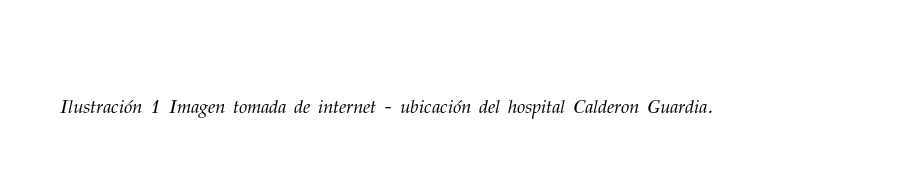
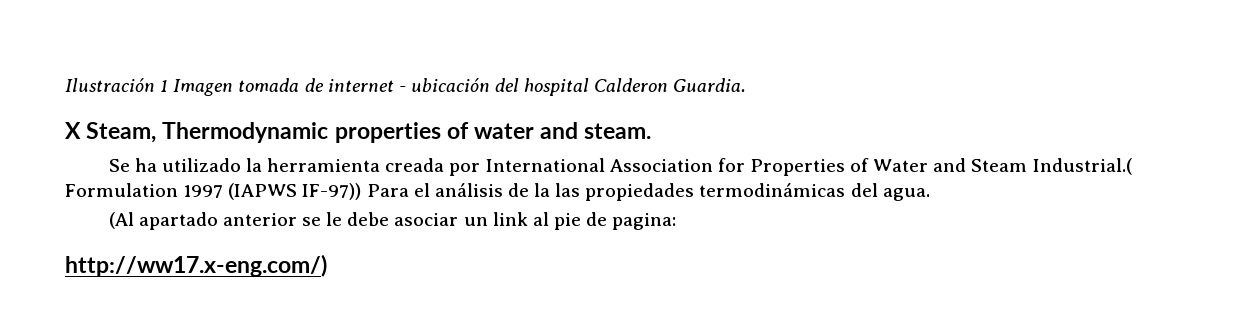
(714, 106) none -> [65,122,652,143] [108,158,1132,176] [65,183,930,201] [108,212,677,230] [65,254,327,277] // X Steam, Thermodynamic properties of water and steam. // Se ha utilizado la herramienta creada por International Association for Properties of Water and Steam Industrial.( Formulation 1997 (IAPWS IF-97)) Para el análisis de la las propiedades termodinámicas del agua. // (Al apartado anterior se le debe asociar un link al pie de pagina: // http://ww17.x-eng.com/)

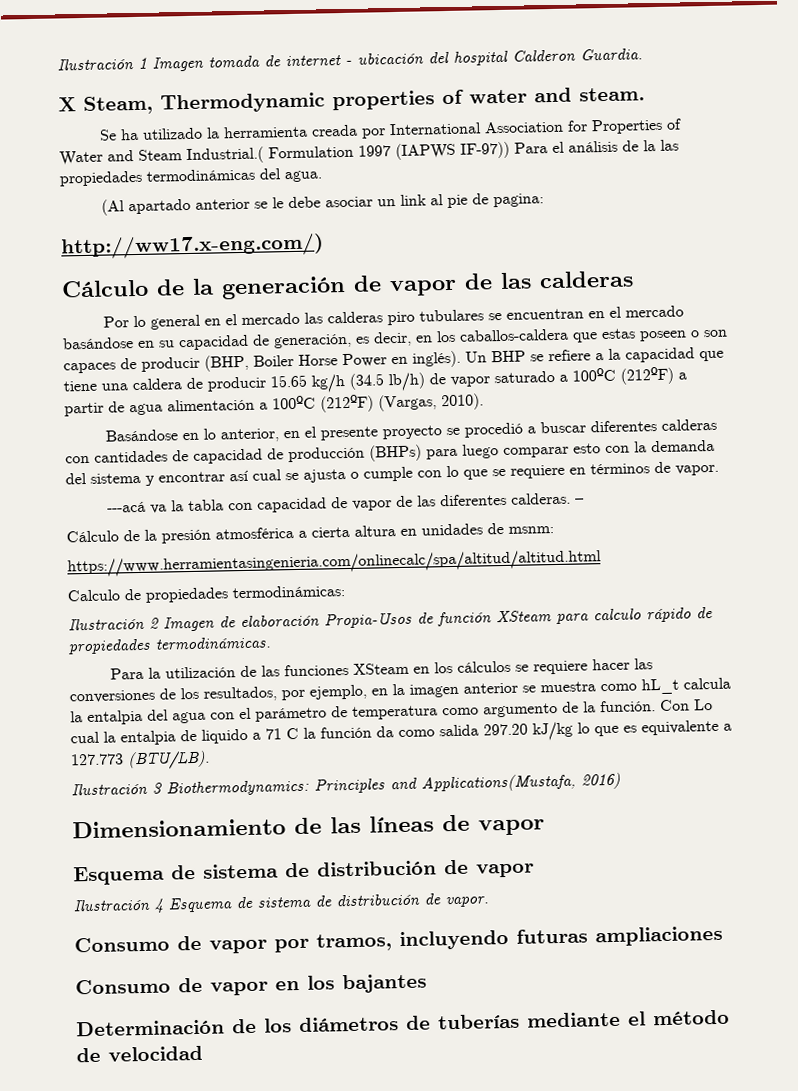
(327, 265) none -> [61,270,634,300] [102,305,684,330] [62,328,728,351] [63,347,724,374] [63,366,687,393] [64,393,484,417] [104,418,717,443] [65,439,715,464] [65,461,719,486] [106,492,584,514] [66,522,554,544] [67,549,602,578] [67,585,345,603] [68,606,713,632] [68,636,271,655] [109,658,653,680] [69,677,731,704] [70,699,713,726] [70,719,732,746] [70,750,210,771] [71,772,621,797] [72,814,545,839] [73,859,534,886] [73,893,489,913] [74,925,723,954] [75,973,427,996] [76,1009,730,1037] [76,1045,203,1063] // Cálculo de la generación de vapor de las calderas // Por lo general en el mercado las calderas piro tubulares se encuentran en el mercado basándose en su capacidad de generación, es decir, en los caballos-caldera que estas poseen o son capaces de producir (BHP, Boiler Horse Power en inglés). Un BHP se refiere a la capacidad que tiene una caldera de producir 15.65 kg/h (34.5 lb/h) de vapor saturado a 100ºC (212ºF) a partir de agua alimentación a 100ºC (212ºF) (Vargas, 2010). // Basándose en lo anterior, en el presente proyecto se procedió a buscar diferentes calderas con cantidades de capacidad de producción (BHPs) para luego comparar esto con la demanda del sistema y encontrar así cual se ajusta o cumple con lo que se requiere en términos de vapor. // ---acá va la tabla con capacidad de vapor de las diferentes calderas. – // Cálculo de la presión atmosférica a cierta altura en unidades de msnm: // https://www.herramientasingenieria.com/onlinecalc/spa/altitud/altitud.html // Calculo de propiedades termodinámicas: // Ilustración 2 Imagen de elaboración Propia-Usos de función XSteam para calculo rápido de propiedades termodinámicas. // Para la utilización de las funciones XSteam en los cálculos se requiere hacer las conversiones de los resultados, por ejemplo, en la imagen anterior se muestra como hL_t calcula la entalpia del agua con el parámetro de temperatura como argumento de la función. Con Lo cual la entalpia de liquido a 71 C la función da como salida 297.20 kJ/kg lo que es equivalente a 127.773 (BTU/LB). // Ilustración 3 Biothermodynamics: Principles and Applications(Mustafa, 2016) // Dimensionamiento de las líneas de vapor // Esquema de sistema de distribución de vapor // Ilustración 4 Esquema de sistema de distribución de vapor. // Consumo de vapor por tramos, incluyendo futuras ampliaciones // Consumo de vapor en los bajantes // Determinación de los diámetros de tuberías mediante el método de velocidad

